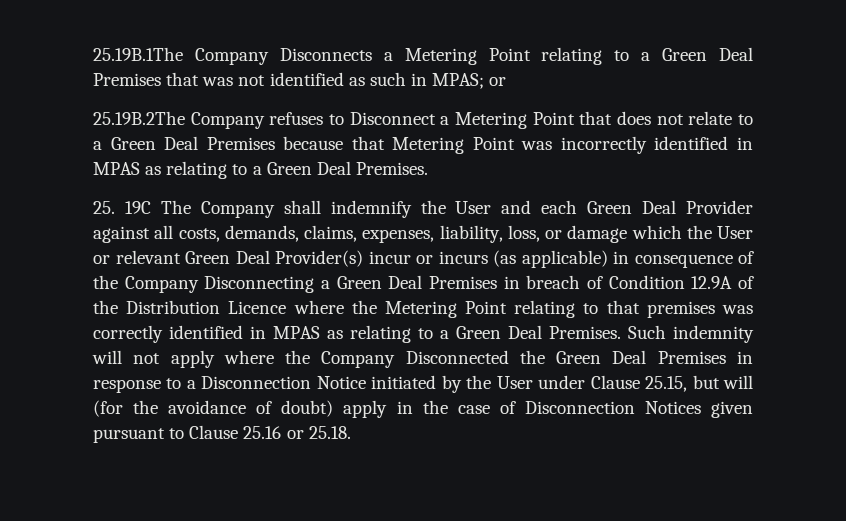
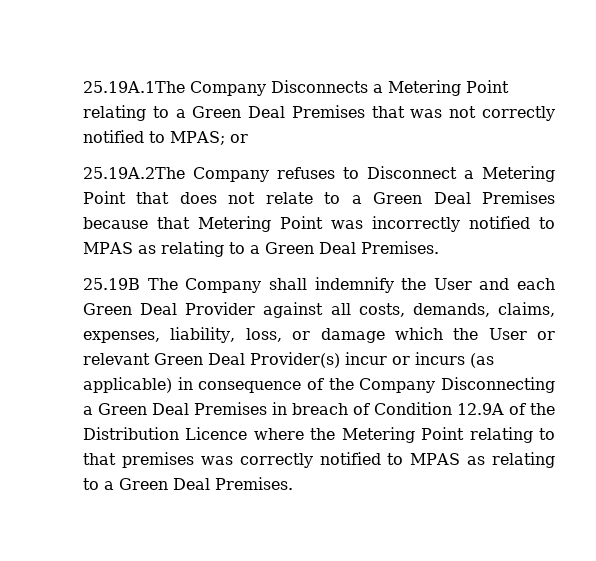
[93,47,183,61] 25.19B.1The -> [83,81,185,93] 25.19A.1The
[269,72,427,86] identified as such in -> [481,106,555,121] [83,130,165,143] correctly notified to
[93,111,185,125] 25.19B.2The -> [83,167,185,179] 25.19A.2The
[654,136,753,150] identified in -> [469,216,555,229] notified to
[93,201,151,214] 25. 19C -> [83,278,140,290] 25.19B
[169,325,754,343] [92,350,753,368] [93,375,753,393] [93,400,753,418] [93,425,351,443] identified in MPAS as relating to a Green Deal Premises. Such indemnity will not apply where the Company Disconnected the Green Deal Premises in response to a Disconnection Notice initiated by the User under Clause 25.15, but will (for the avoidance of doubt) apply in the case of Disconnection Notices given pursuant to Clause 25.16 or 25.18. -> [319,452,555,468] [83,477,293,490] notified to MPAS as relating to a Green Deal Premises.

